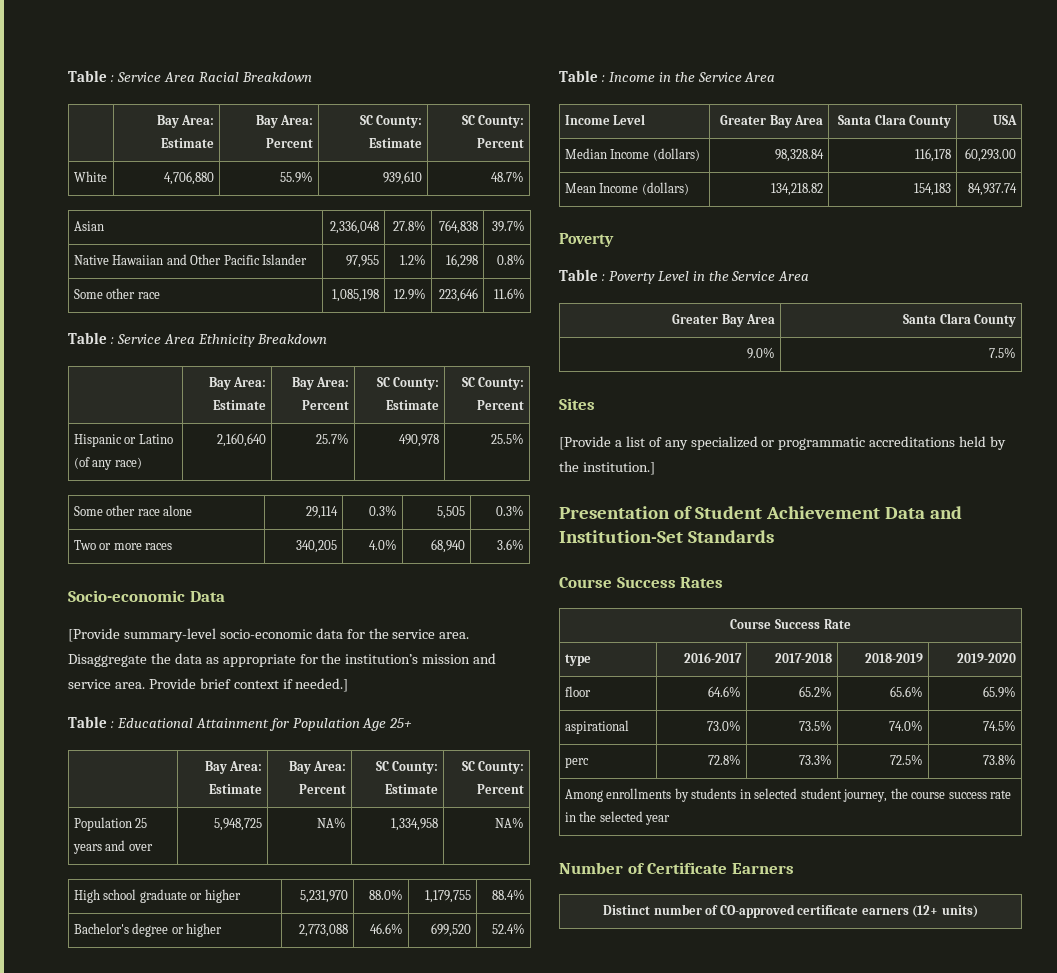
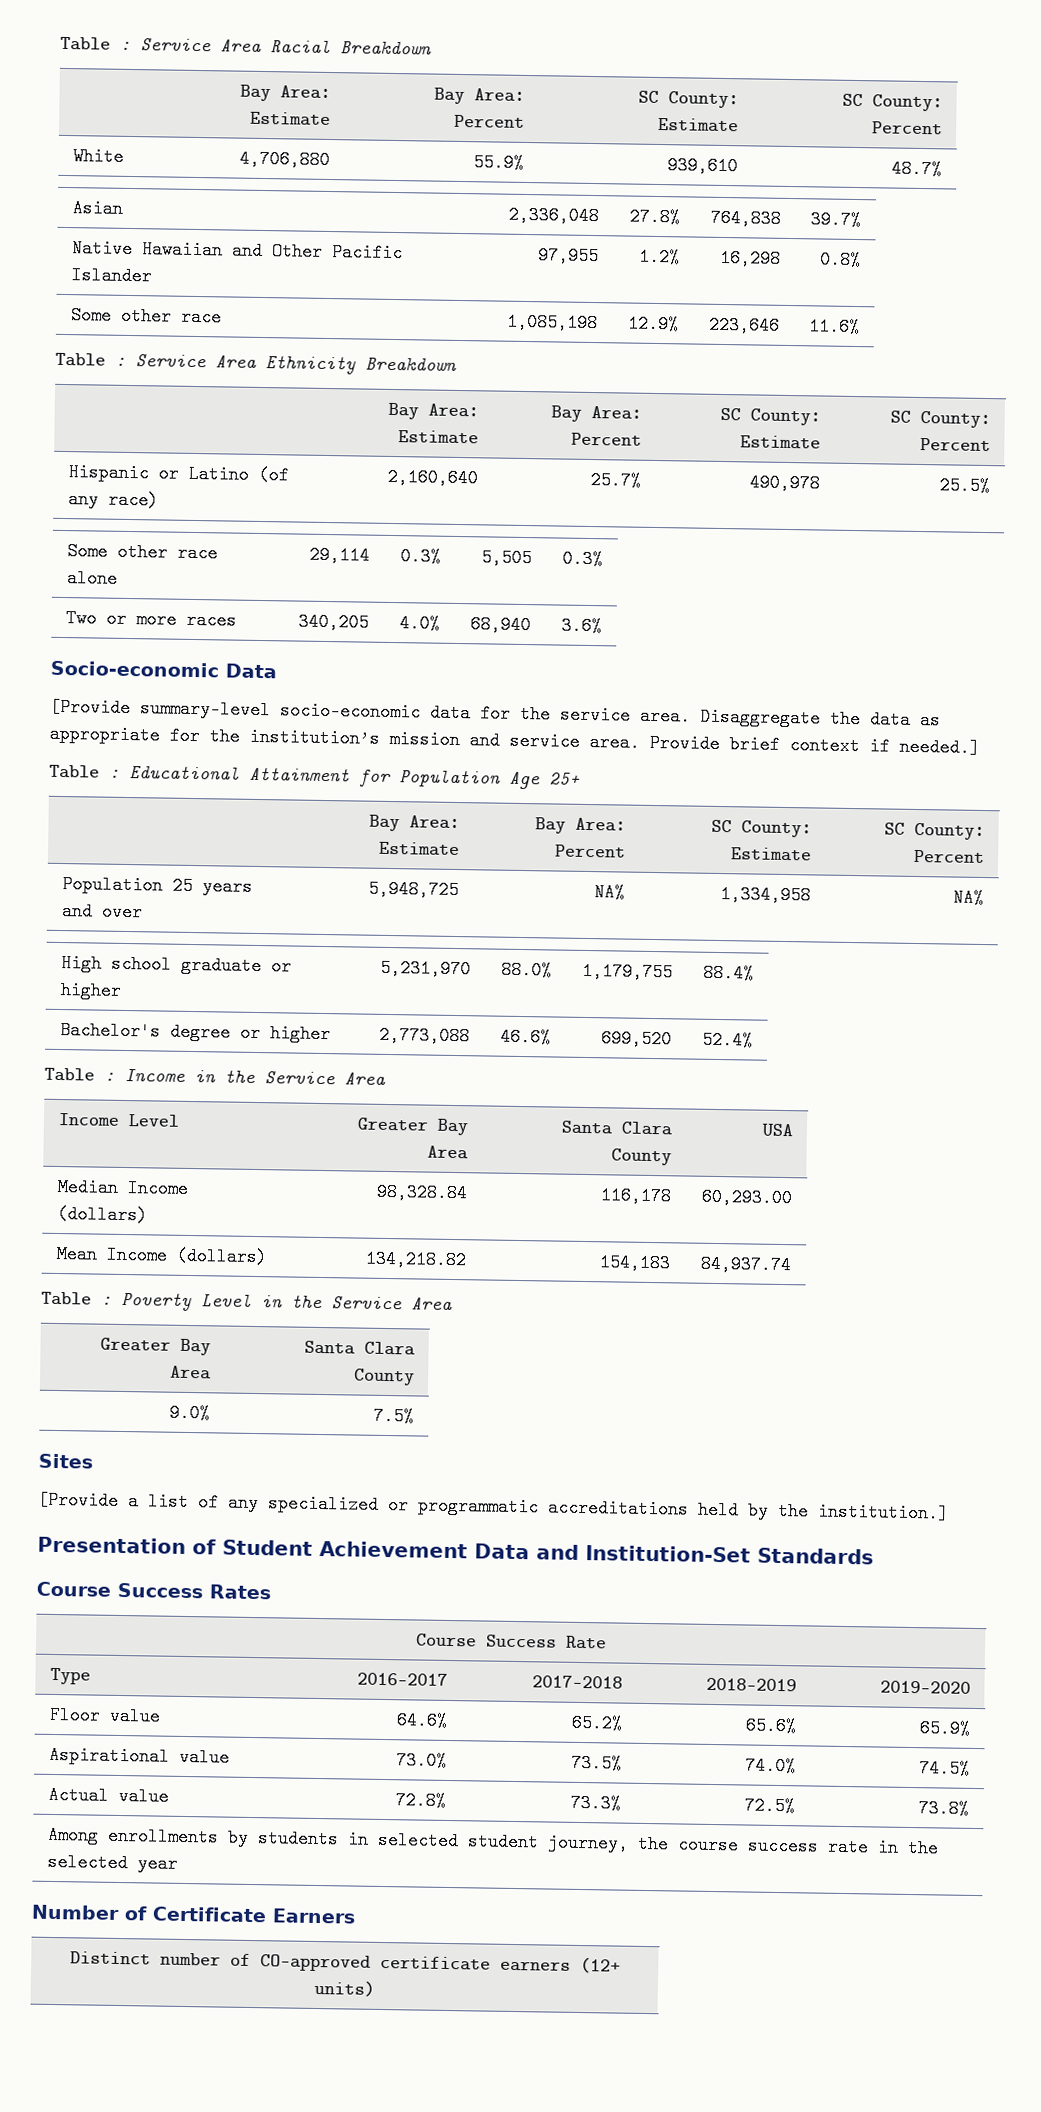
[559,233,614,247] // Poverty -> (792, 1264) none
[564,654,591,666] type -> [49,1667,91,1685] Type
[564,686,591,697] floor -> [48,1705,161,1726] Floor value
[564,720,629,734] aspirational -> [48,1745,230,1767] Aspirational value
[564,757,589,768] perc -> [47,1785,169,1806] Actual value

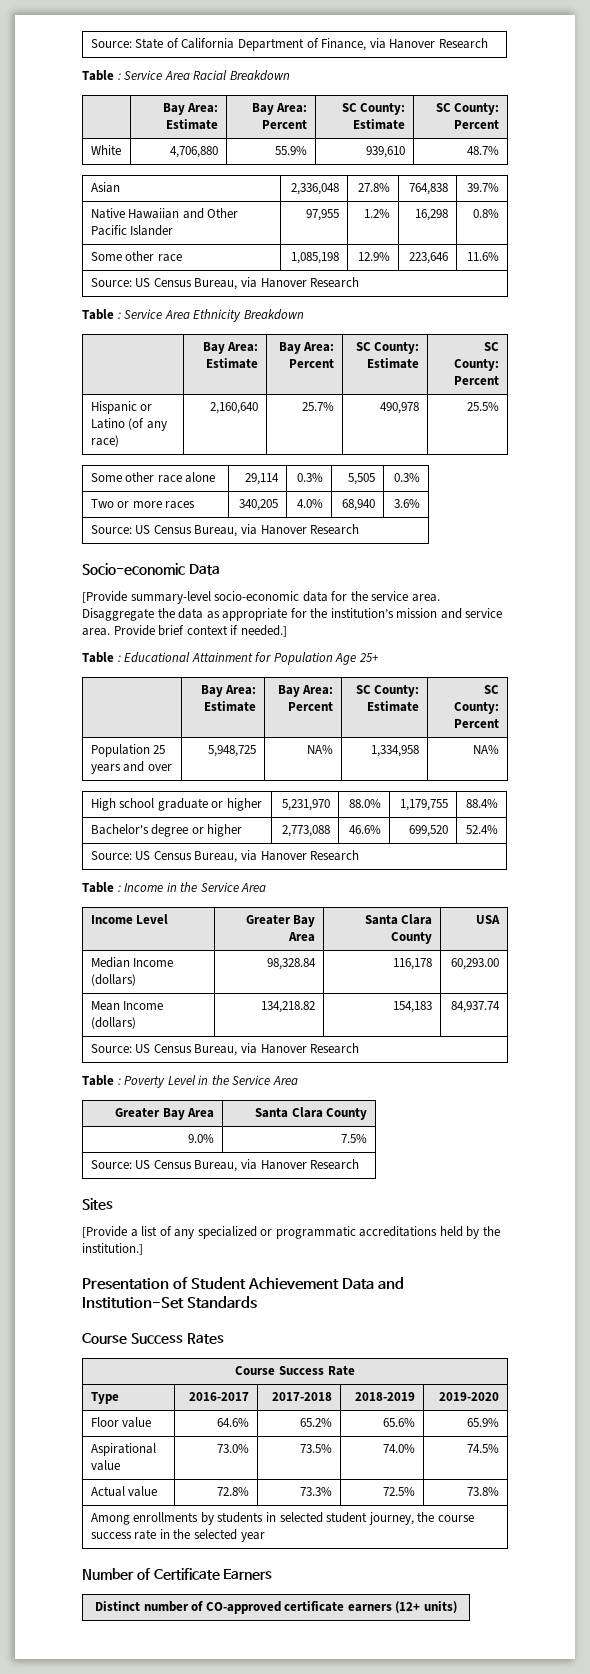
(60, 43) none -> [90,38,488,51] Source: State of California Department of Finance, via Hanover Research //
(861, 327) none -> [90,277,360,290] // Source: US Census Bureau, via Hanover Research
(603, 626) none -> [90,524,360,537] // Source: US Census Bureau, via Hanover Research
(754, 1040) none -> [90,850,360,863] // Source: US Census Bureau, via Hanover Research
(792, 1264) none -> [90,1043,360,1056] // Source: US Census Bureau, via Hanover Research
(415, 1416) none -> [90,1159,360,1172] // Source: US Census Bureau, via Hanover Research

